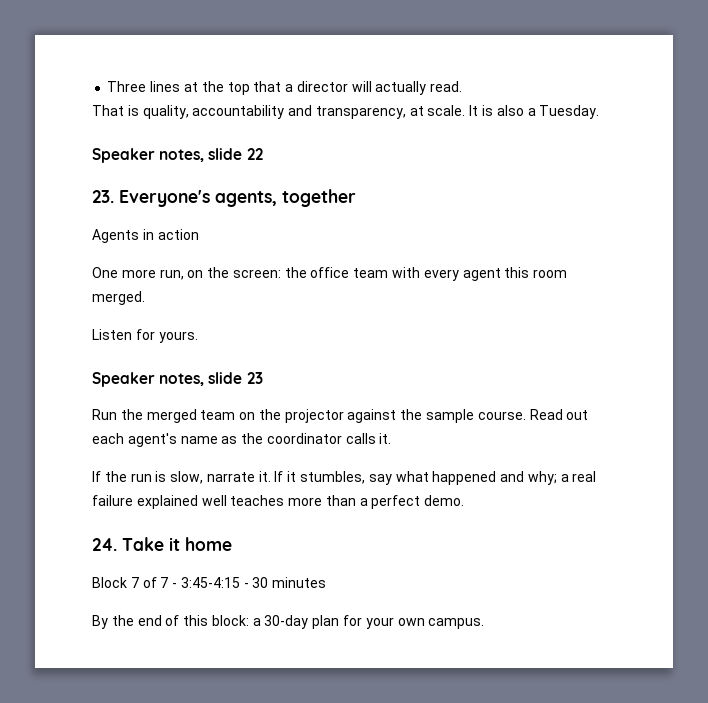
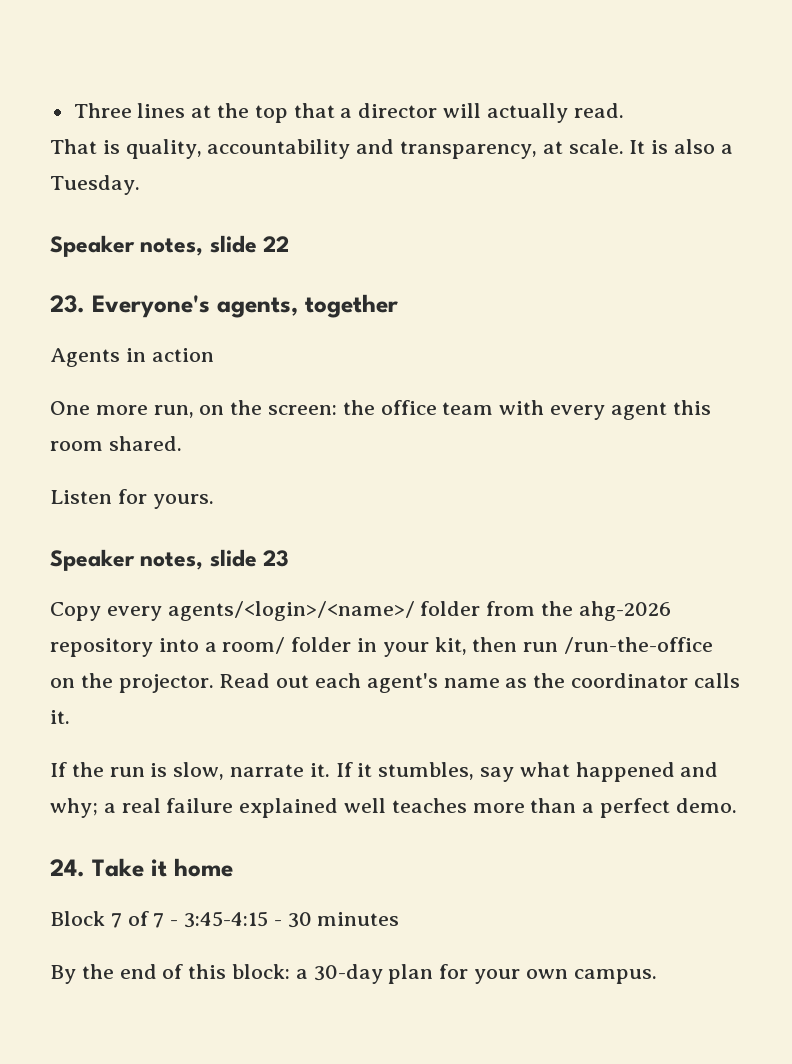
[92,291,145,305] merged. -> [108,436,182,451] shared.
[92,409,526,423] Run the merged team on the projector against the sample course. -> [50,601,671,621] [50,637,714,657] [50,673,214,693] Copy every agents/<login>/<name>/ folder from the ahg-2026 repository into a room/ folder in your kit, then run /run-the-office on the projector.

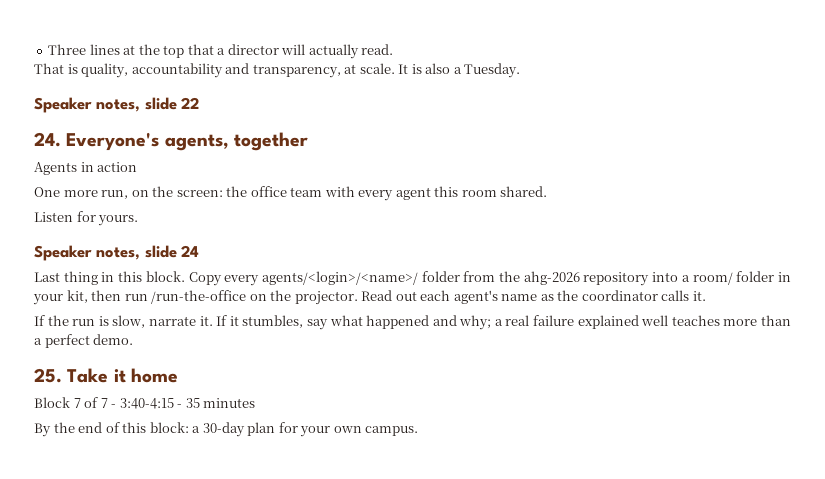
[50,295,85,313] 23. -> [34,132,61,147] 24.
[263,550,290,567] 23 // -> [181,245,200,257] [34,271,185,285] 24 // Last thing in this block.
[50,859,85,877] 24. -> [34,368,62,383] 25.
[184,911,312,928] 3:45-4:15 - 30 -> [119,398,200,409] 3:40-4:15 - 35

